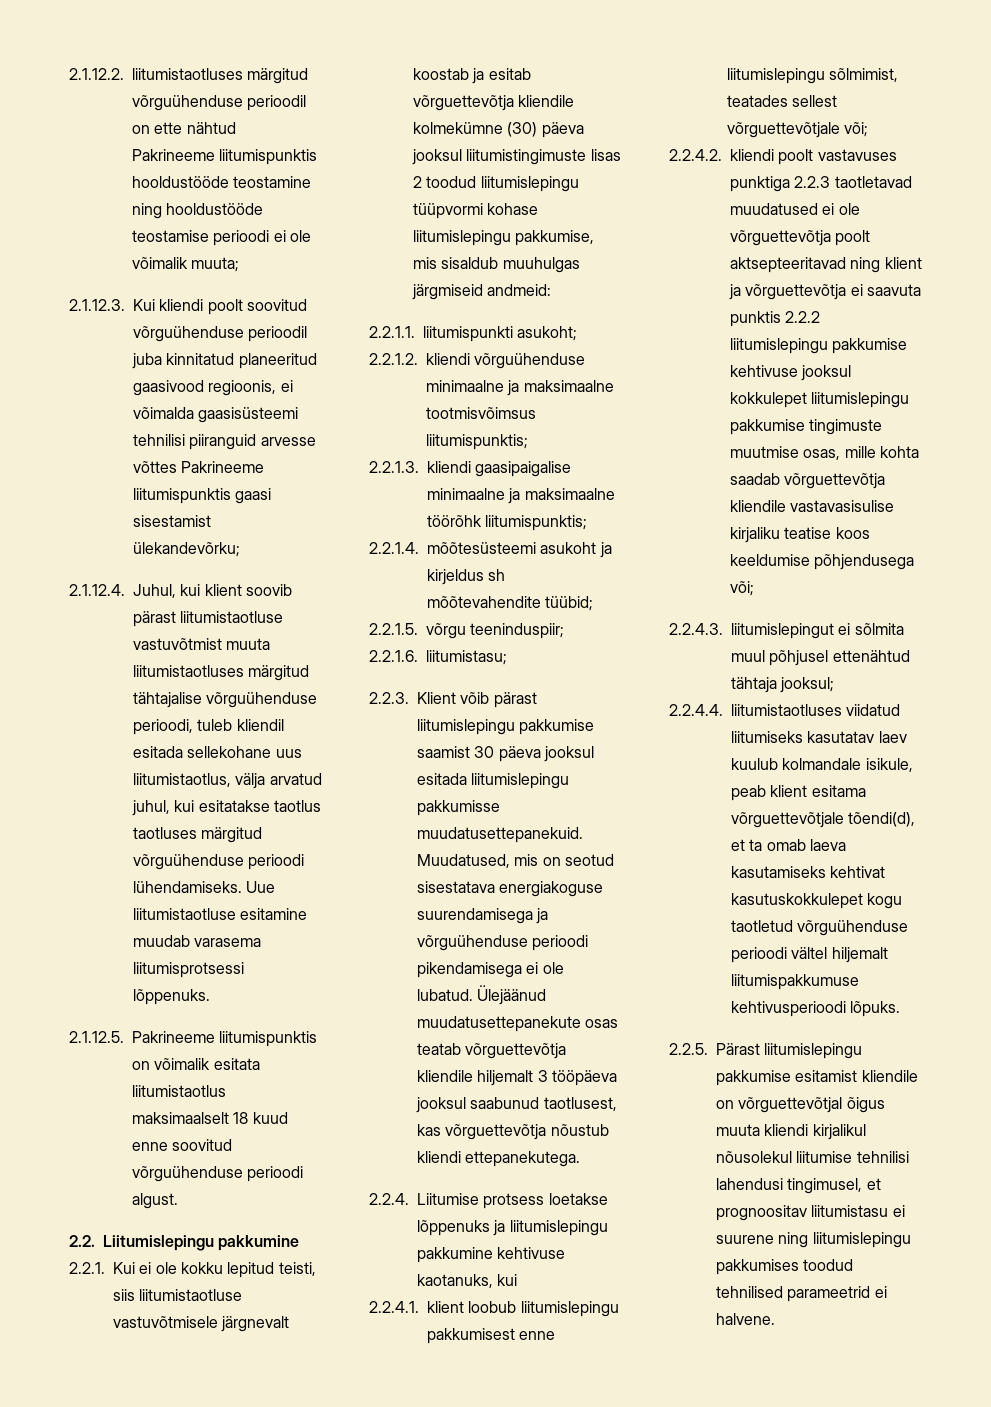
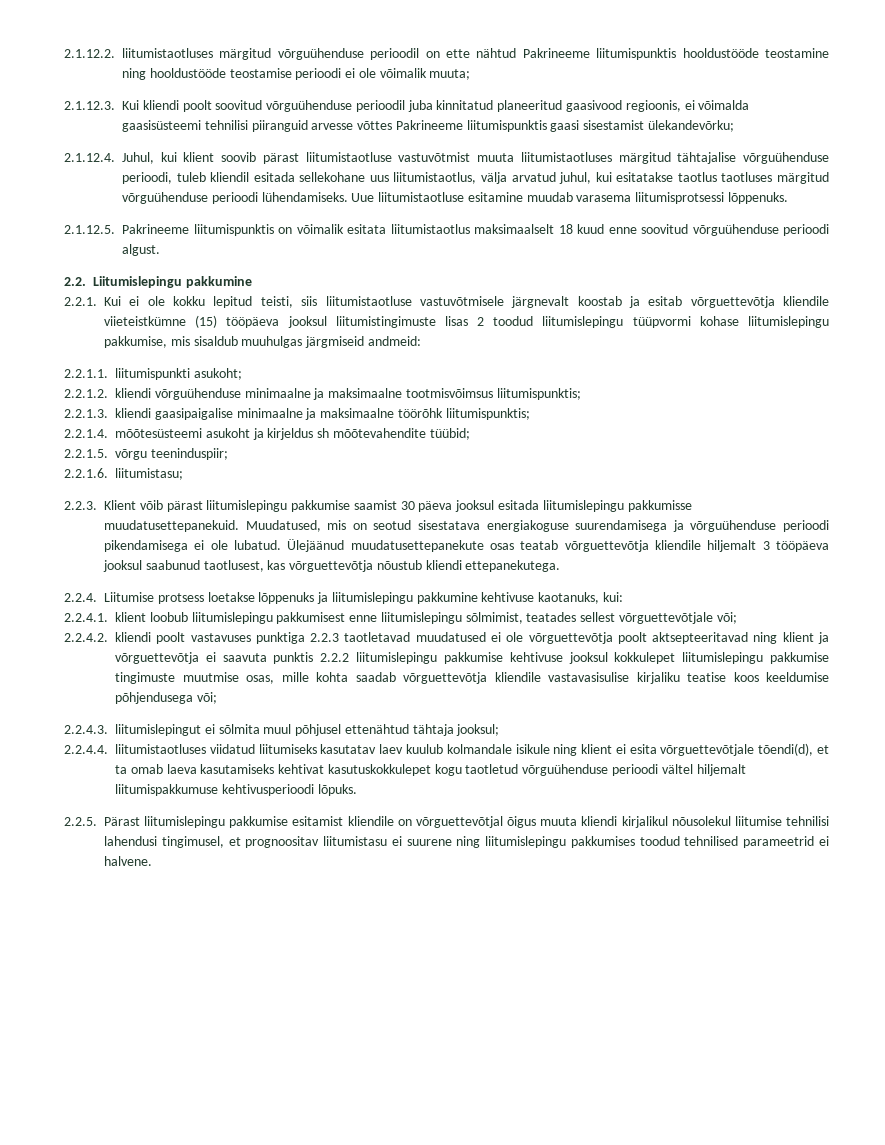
[413,122,584,138] kolmekümne (30) päeva -> [104,315,280,328] viieteistkümne (15) tööpäeva
[497,1274,518,1286] kui -> [603,592,624,602] kui:
[865,758,913,772] [731,785,866,801] isikule, peab klient esitama -> [515,744,657,756] isikule ning klient ei esita

